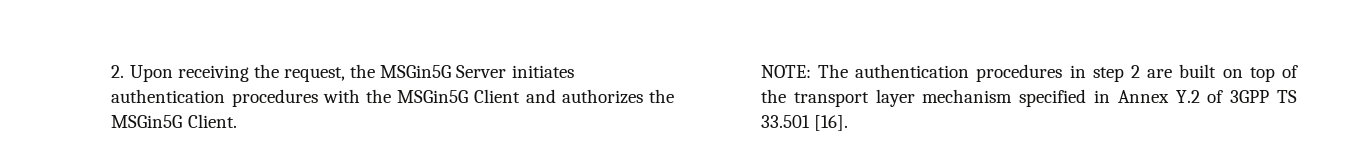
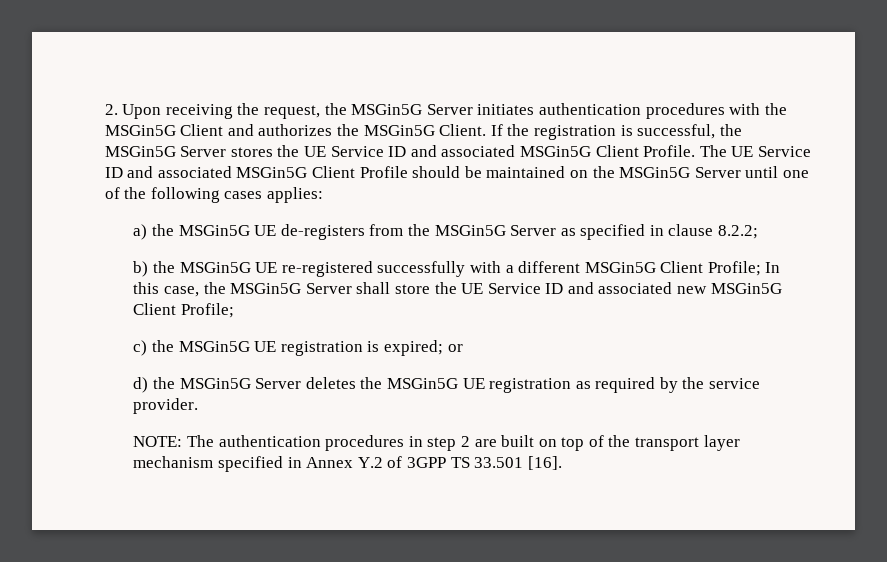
(237, 121) none -> [490,124,742,140] [104,145,811,157] [104,166,809,178] [104,187,324,203] [133,224,759,240] [133,261,781,277] [133,282,782,297] [133,303,234,318] [133,340,463,356] [133,377,761,393] [133,398,199,414] If the registration is successful, the MSGin5G Server stores the UE Service ID and associated MSGin5G Client Profile. The UE Service ID and associated MSGin5G Client Profile should be maintained on the MSGin5G Server until one of the following cases applies: // a) the MSGin5G UE de-registers from the MSGin5G Server as specified in clause 8.2.2; // b) the MSGin5G UE re-registered successfully with a different MSGin5G Client Profile; In this case, the MSGin5G Server shall store the UE Service ID and associated new MSGin5G Client Profile; // c) the MSGin5G UE registration is expired; or // d) the MSGin5G Server deletes the MSGin5G UE registration as required by the service provider.

